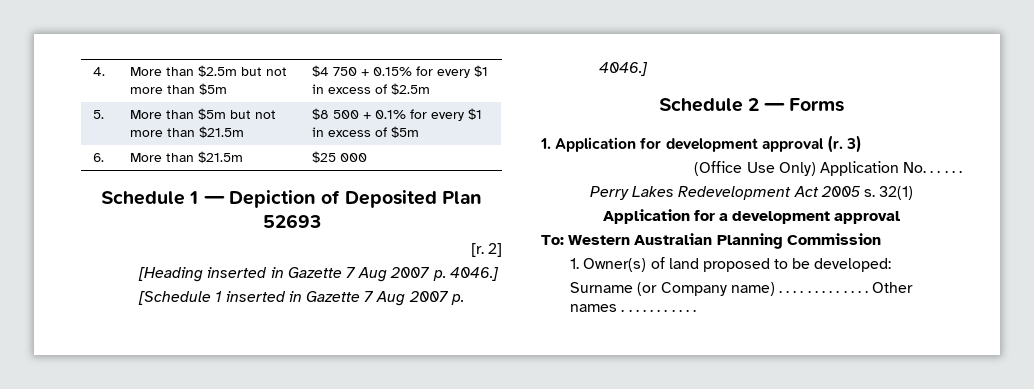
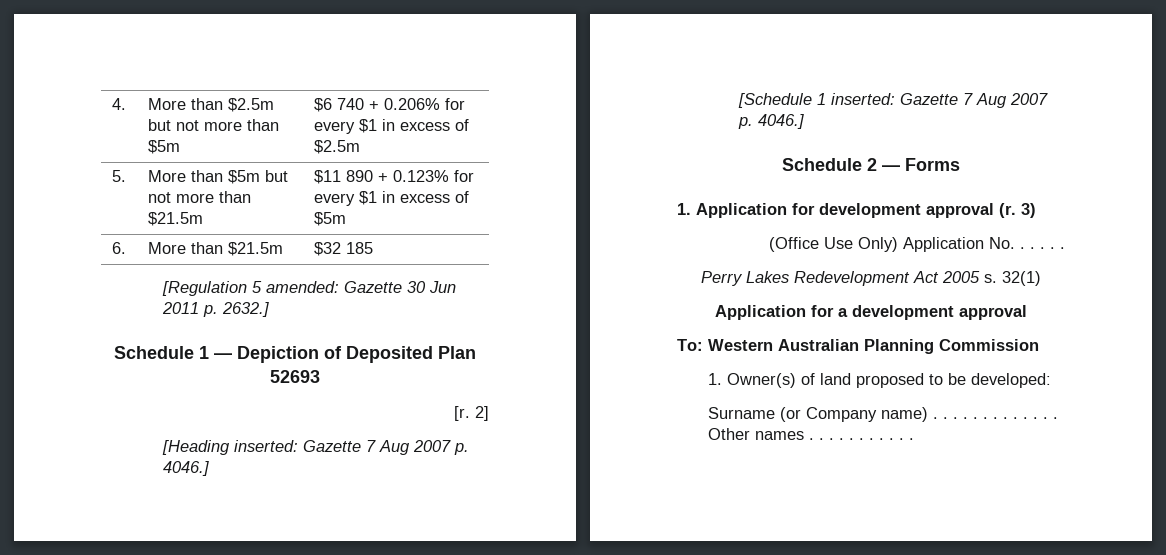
[312,65,413,77] $4 750 + 0.15% -> [313,98,440,112] $6 740 + 0.206%
[312,108,407,120] $8 500 + 0.1% -> [313,170,449,184] $11 890 + 0.123%
[312,151,368,163] $25 000 -> [313,242,373,256] [162,281,457,296] [162,302,270,317] $32 185 // [Regulation 5 amended: Gazette 30 Jun 2011 p. 2632.]
[207,267,284,278] inserted in -> [234,440,299,452] inserted:
[225,291,302,302] inserted in -> [831,93,896,105] inserted:

